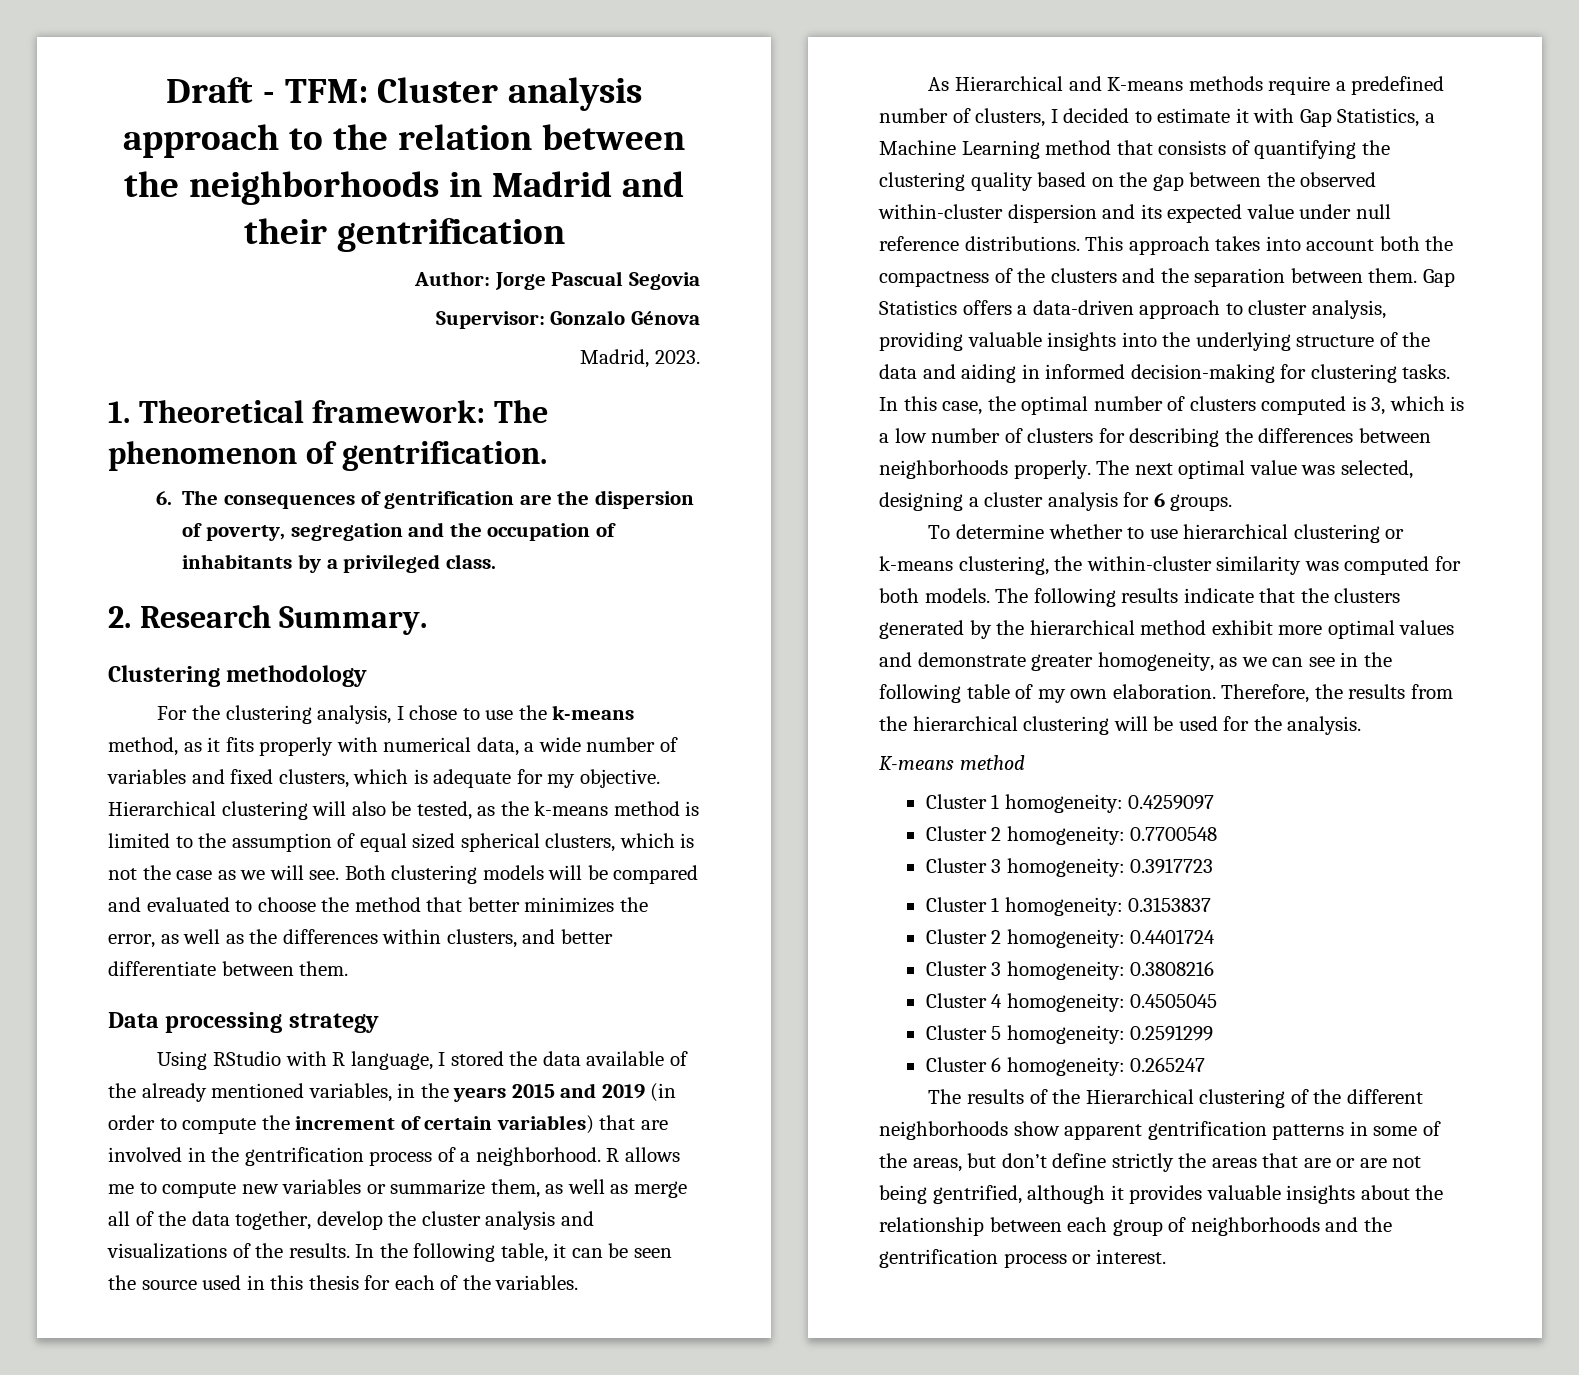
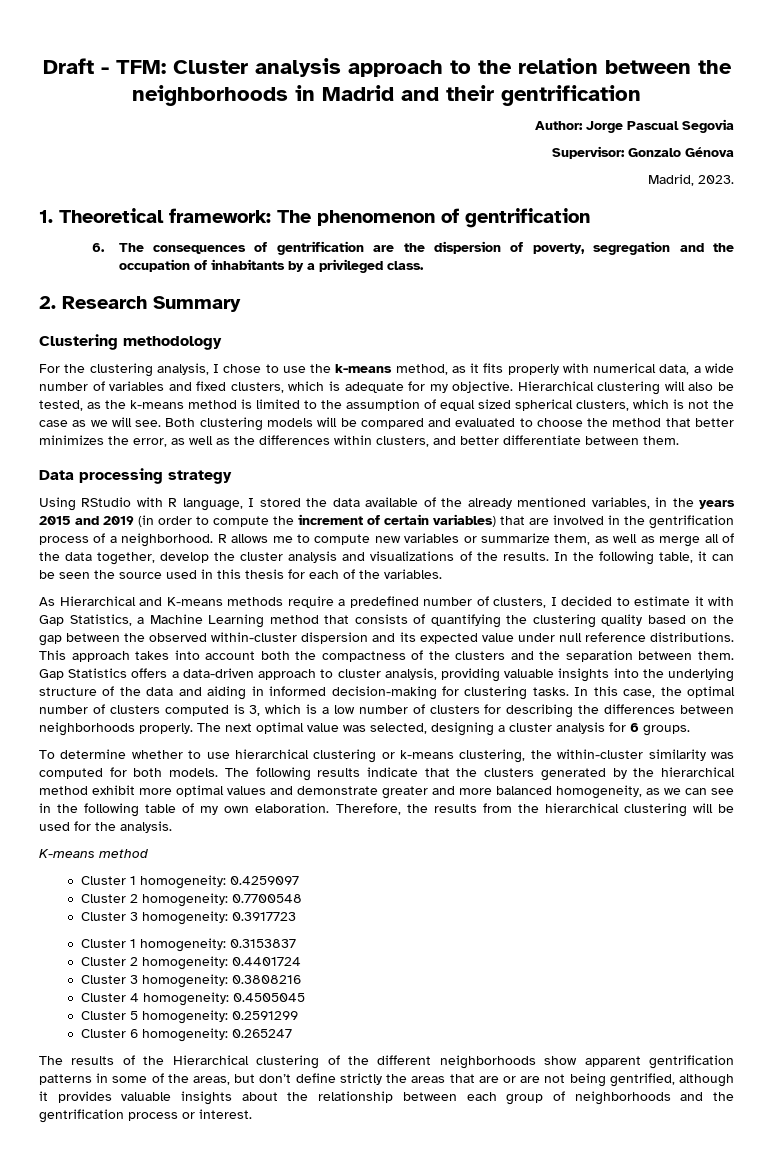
[342,441,548,471] gentrification. -> [465,208,590,228] gentrification
[279,606,428,635] Summary. -> [153,296,241,312] Summary
(1094, 662) none -> [432,786,552,795] and more balanced

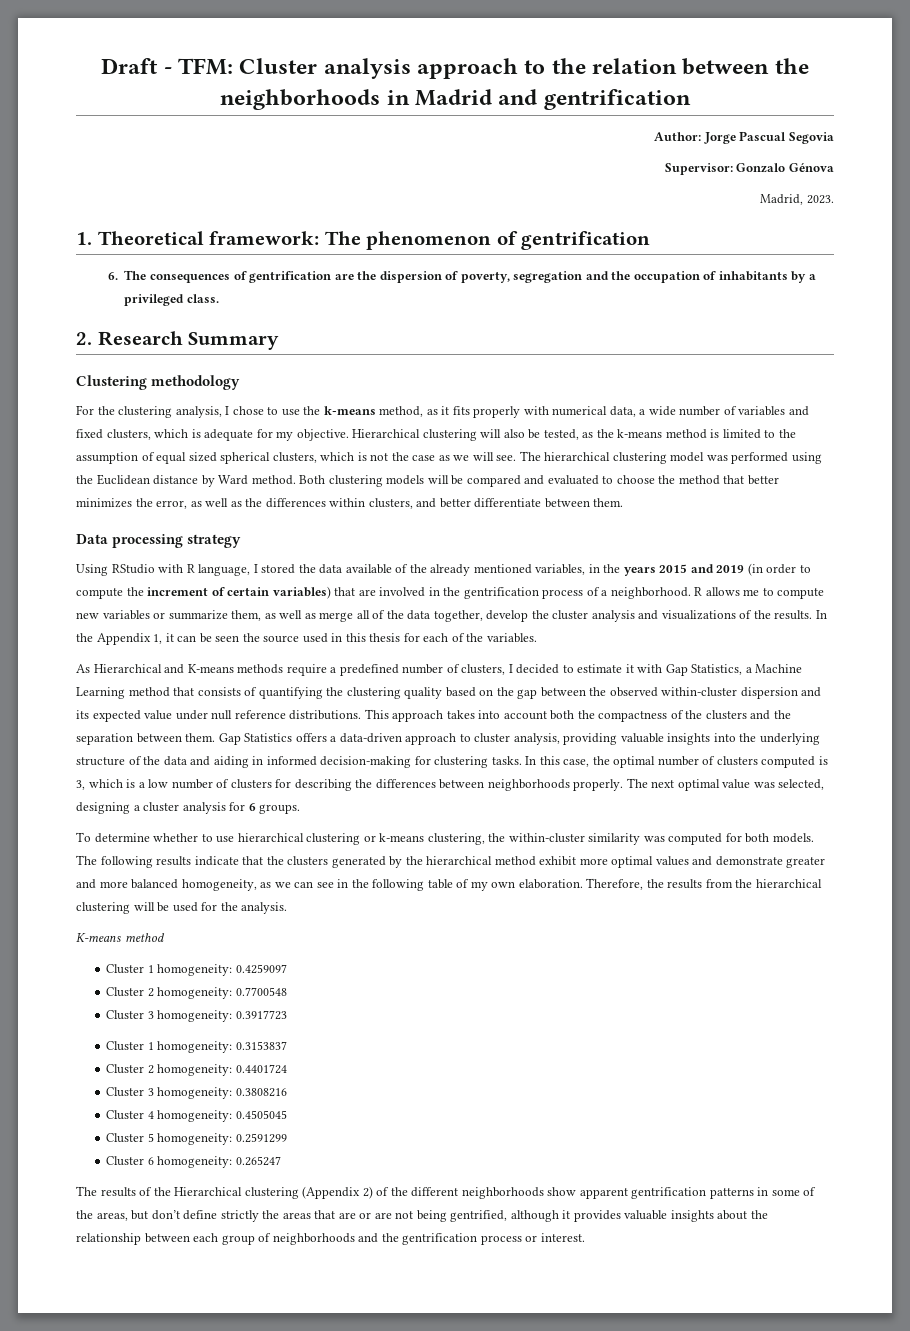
[446,85,494,101] their -> (538, 97) none
(162, 423) none -> [519,451,822,464] [76,474,296,487] The hierarchical clustering model was performed using the Euclidean distance by Ward method.
[598,551,693,565] following table, -> [96,633,163,645] Appendix 1,
(320, 1062) none -> [302,1186,373,1199] (Appendix 2)

